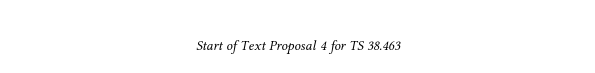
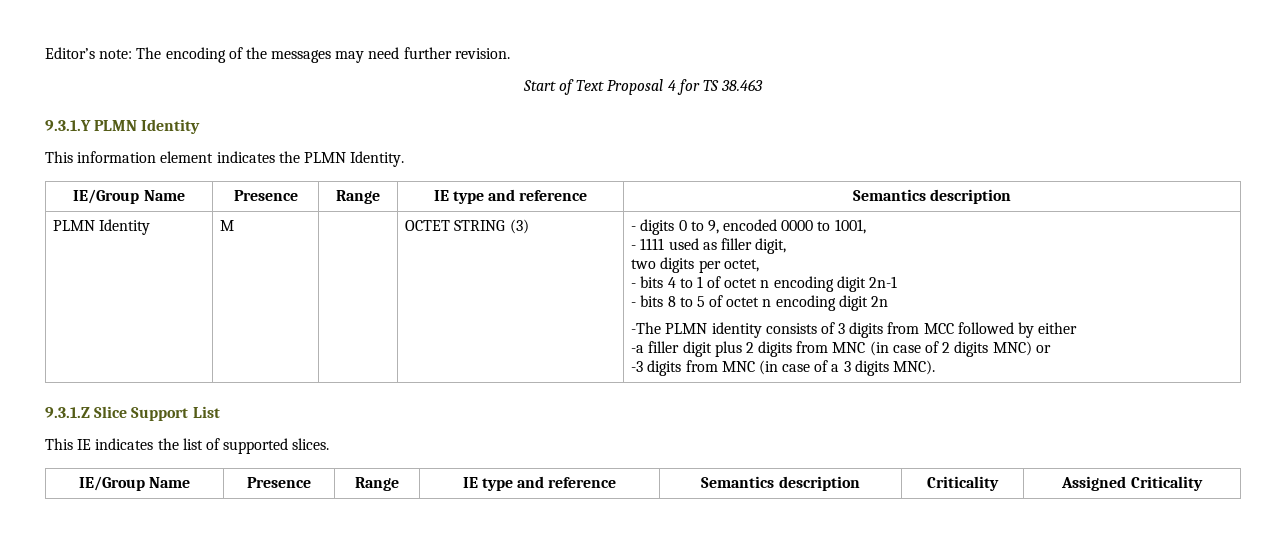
(195, 45) none -> [45,47,510,63] Editor’s note: The encoding of the messages may need further revision. //
(401, 45) none -> [45,119,201,134] [45,151,405,167] [73,189,185,204] [233,190,298,201] [336,190,380,204] [433,189,588,204] [852,189,1012,204] [53,219,151,235] [220,220,235,231] [405,219,529,234] [631,219,866,235] [631,238,787,254] [631,257,759,273] [631,276,898,292] [631,295,889,311] [631,322,1078,338] [631,341,1051,357] [631,360,936,376] [45,406,220,421] [45,438,330,454] [78,476,191,491] [247,477,311,488] [355,477,399,491] [462,476,617,491] [701,476,860,491] [927,476,999,491] [1061,476,1203,491] // 9.3.1.Y PLMN Identity // This information element indicates the PLMN Identity. // IE/Group Name | Presence | Range | IE type and reference | Semantics description // PLMN Identity | M | | OCTET STRING (3) | - digits 0 to 9, encoded 0000 to 1001, // - 1111 used as filler digit, // two digits per octet, // - bits 4 to 1 of octet n encoding digit 2n-1 // - bits 8 to 5 of octet n encoding digit 2n // -The PLMN identity consists of 3 digits from MCC followed by either // -a filler digit plus 2 digits from MNC (in case of 2 digits MNC) or // -3 digits from MNC (in case of a 3 digits MNC). // 9.3.1.Z Slice Support List // This IE indicates the list of supported slices. // IE/Group Name | Presence | Range | IE type and reference | Semantics description | Criticality | Assigned Criticality

